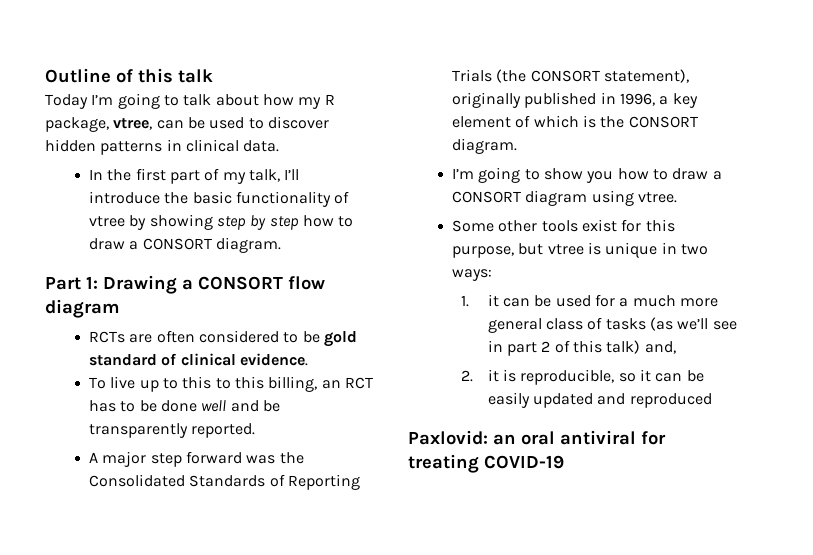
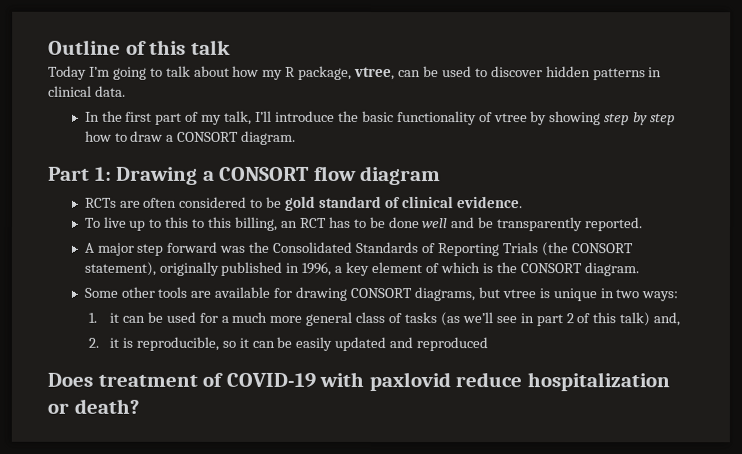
[452,167,722,183] [452,190,678,206] [452,219,675,232] [452,246,515,258] I’m going to show you how to draw a CONSORT diagram using vtree. // Some other tools exist for this purpose, -> [83,286,475,302] Some other tools are available for drawing CONSORT diagrams,
[408,430,666,445] [408,454,564,473] Paxlovid: an oral antiviral for treating COVID-19 -> [47,371,670,392] [47,398,139,414] Does treatment of COVID-19 with paxlovid reduce hospitalization or death?

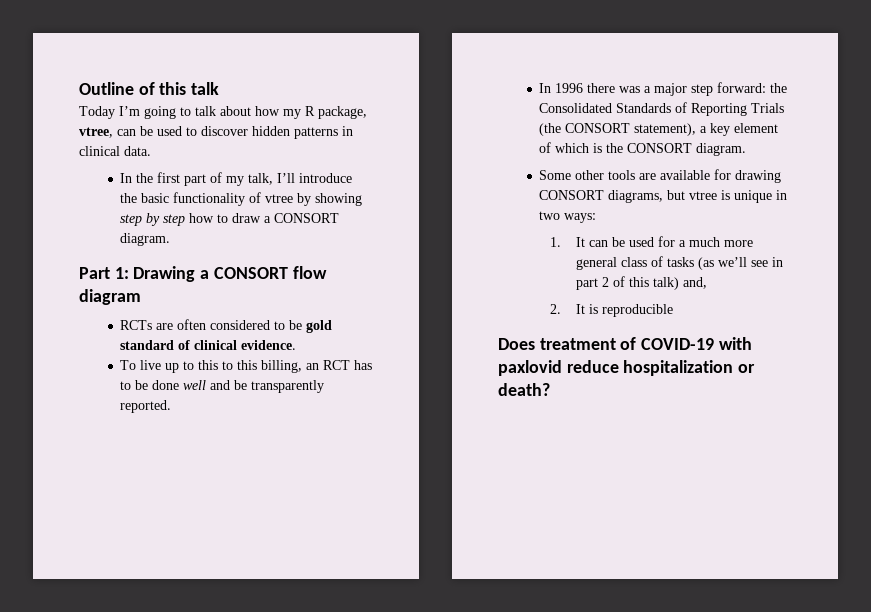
[83,241,246,256] A major step forward was -> [539,82,767,96] In 1996 there was a major step forward:
[158,261,332,276] originally published in 1996, -> (697, 129) none
[108,312,119,323] it -> [575,237,585,247] It
[108,336,489,352] it is reproducible, so it can be easily updated and reproduced -> [575,304,673,317] It is reproducible

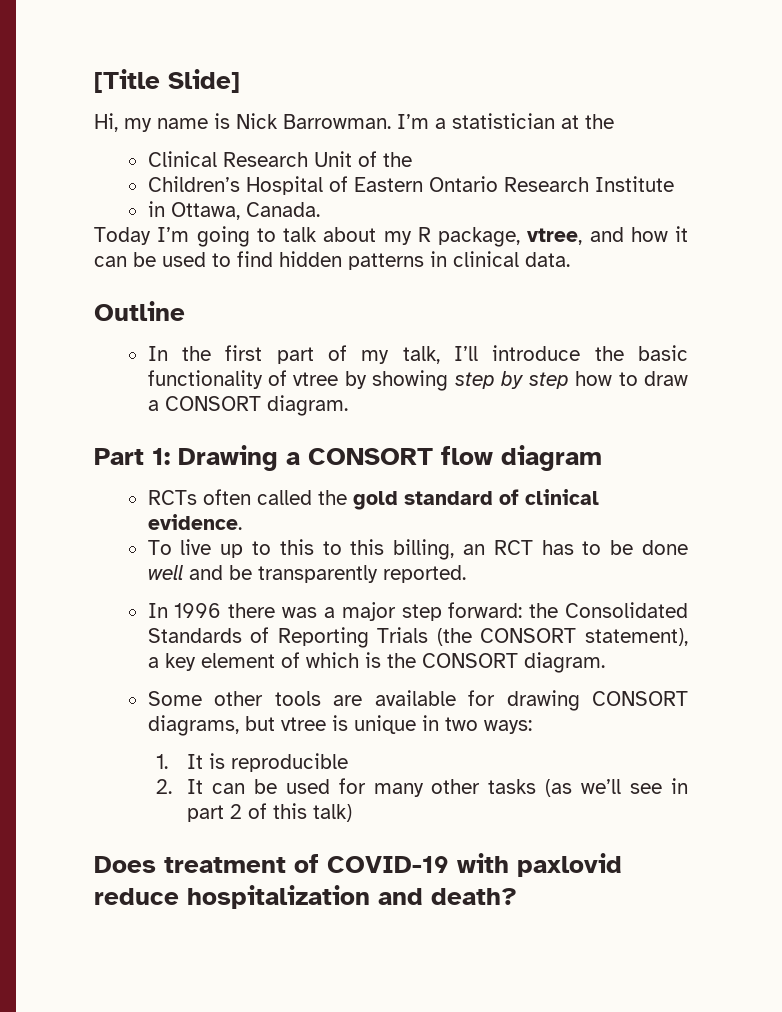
[79,82,220,95] Outline of this talk -> [94,69,240,93] [94,113,614,132] [147,151,412,167] [147,176,674,195] [147,201,320,220] [Title Slide] // Hi, my name is Nick Barrowman. I’m a statistician at the // Clinical Research Unit of the // Children’s Hospital of Eastern Ontario Research Institute // in Ottawa, Canada.
[255,106,280,116] how -> (377, 234) none
(113, 132) none -> [589,226,688,242] and how it
[201,126,248,136] discover -> [237,251,273,267] find
(151, 151) none -> [94,301,185,321] // Outline
[156,319,303,330] are often considered to be -> [202,489,347,505] often called the
[588,236,753,247] [575,256,663,270] can be used for a much more general class of -> [209,753,349,772] [156,778,481,797] is reproducible // 2. It can be used for many other
[682,277,707,289] [549,304,673,317] and, // 2. It is reproducible -> (353, 813) none
[738,364,756,373] or -> [378,888,423,905] and

